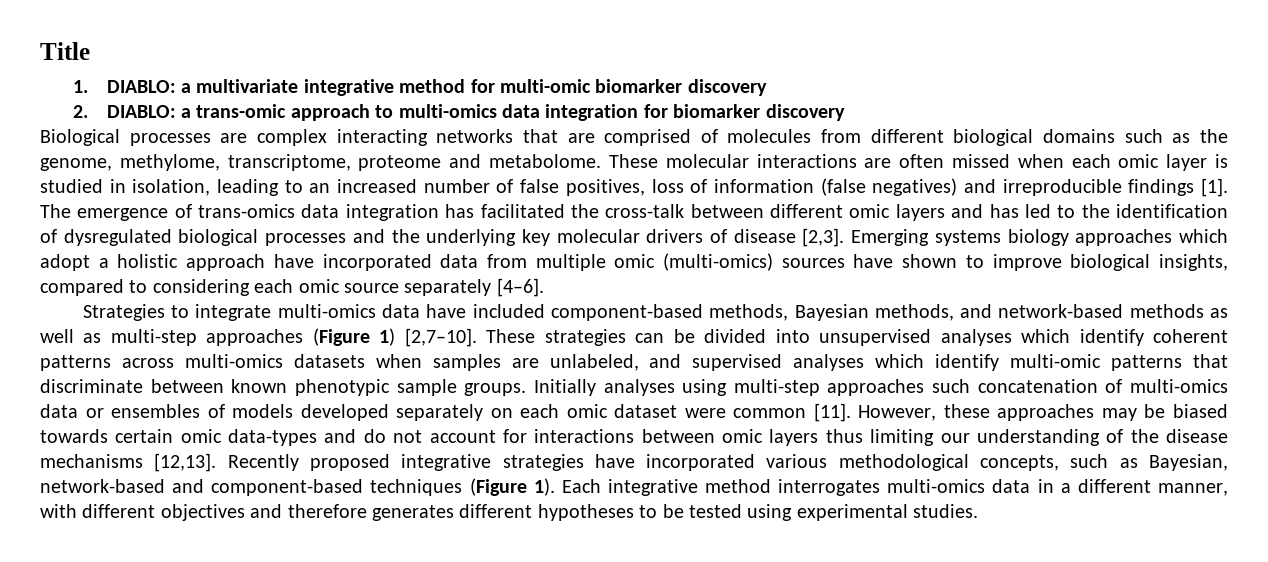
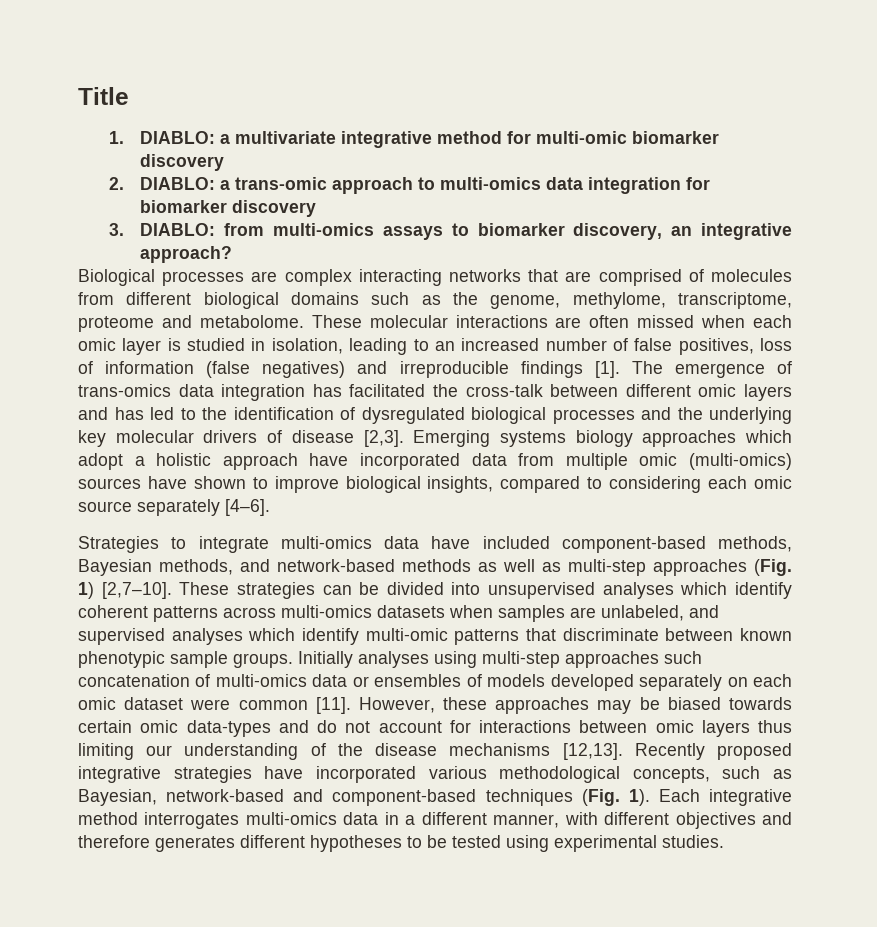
(845, 112) none -> [109,223,792,240] [140,246,233,263] // 3. DIABLO: from multi-omics assays to biomarker discovery, an integrative approach?
[312,328,370,346] (Figure -> [754,559,792,576] (Fig.
[469,478,527,496] (Figure -> [581,789,620,806] (Fig.

